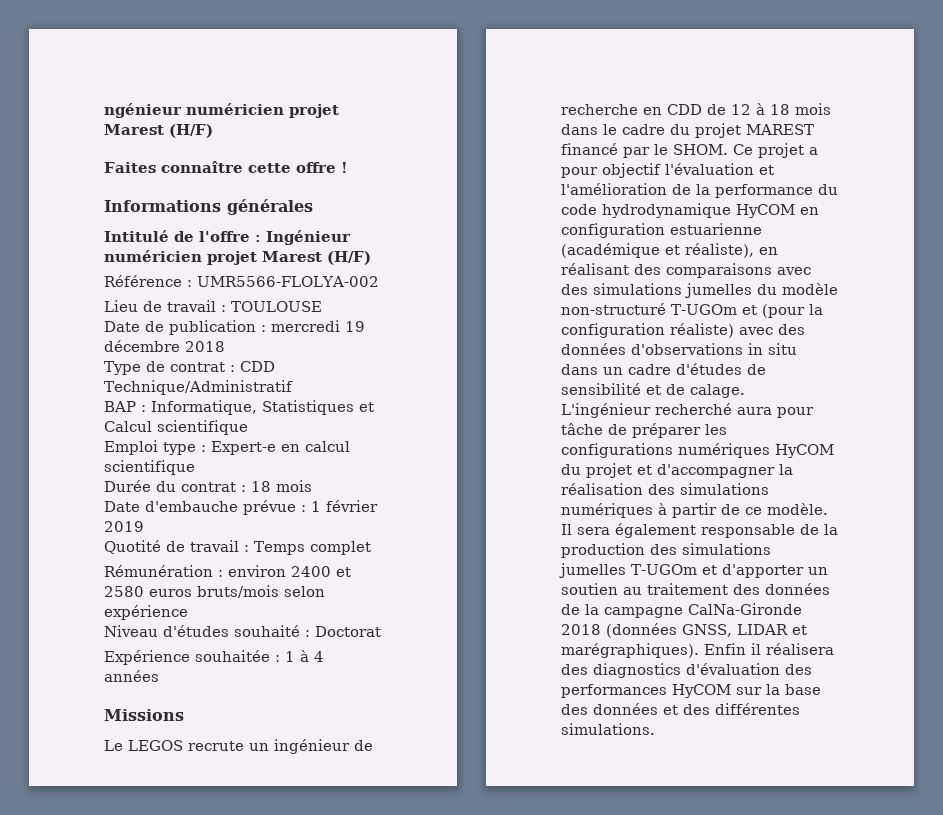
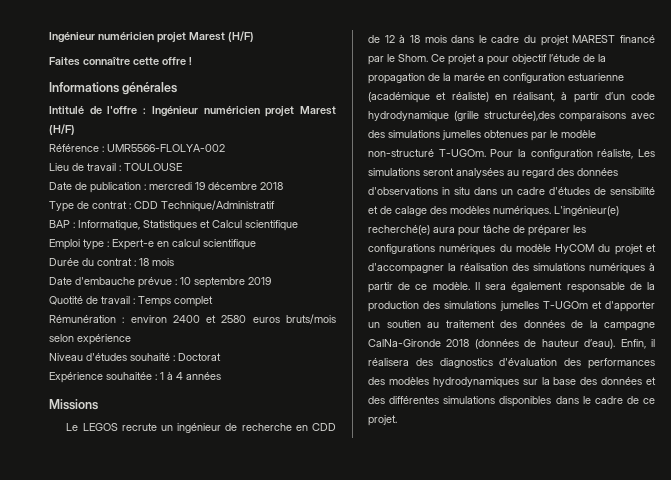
[104,103,182,118] ngénieur -> [49,32,95,43] Ingénieur
[311,500,378,512] 1 février -> [180,277,245,288] 10 septembre
[673,144,728,155] SHOM. -> [398,54,428,62] Shom.
[665,163,774,175] [561,183,838,198] [561,203,795,218] l'évaluation et l'amélioration de la performance du code hydrodynamique HyCOM -> [549,54,606,62] [368,73,485,84] l’étude de la propagation de la marée
[685,243,778,258] [561,263,661,275] réaliste), en réalisant des -> [451,92,655,103] [368,111,555,122] réaliste) en réalisant, à partir d’un code hydrodynamique (grille structurée),des
[757,283,838,295] [561,303,823,318] [561,323,773,338] du modèle non-structuré T-UGOm et (pour la configuration réaliste) avec -> [484,130,596,141] [368,149,655,159] [368,168,554,178] obtenues par le modèle non-structuré T-UGOm. Pour la configuration réaliste, Les simulations seront analysées au regard
[690,384,745,398] [561,403,732,418] calage. L'ingénieur recherché -> [395,206,619,217] [368,225,430,235] calage des modèles numériques. L'ingénieur(e) recherché(e)
(770, 450) none -> [499,244,551,252] du modèle
[682,624,807,637] [561,643,746,658] GNSS, LIDAR et marégraphiques). Enfin -> [524,339,646,349] de hauteur d’eau). Enfin,
[672,684,731,698] HyCOM -> [368,377,519,388] des modèles hydrodynamiques
[561,723,655,735] simulations. -> [443,396,655,407] [368,415,397,426] simulations disponibles dans le cadre de ce projet.

